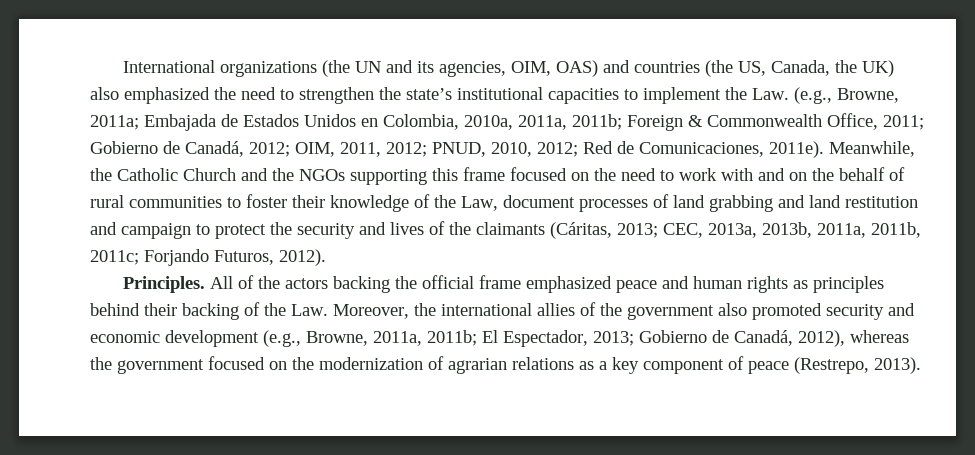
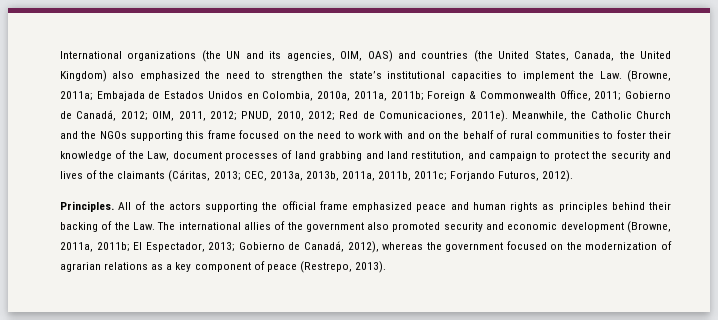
[738,60,895,77] US, Canada, the UK) -> [498,51,671,61] [60,70,107,82] United States, Canada, the United Kingdom)
[794,87,899,104] (e.g., Browne, -> [627,70,671,82] (Browne,
[845,196,918,208] restitution -> [411,151,465,161] restitution,
[333,276,391,293] backing -> [205,202,259,212] supporting
[333,303,436,319] Moreover, the -> [157,222,176,230] The
[263,330,368,347] (e.g., Browne, -> [627,221,671,233] (Browne,

